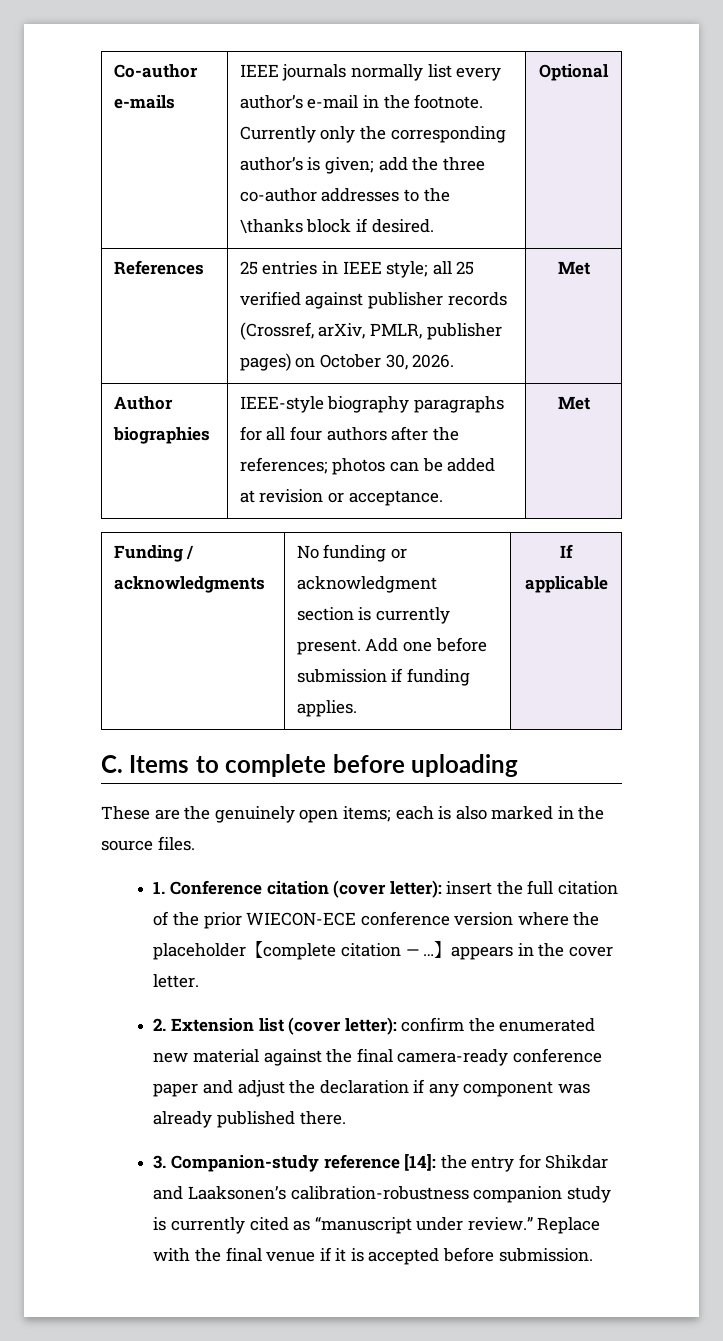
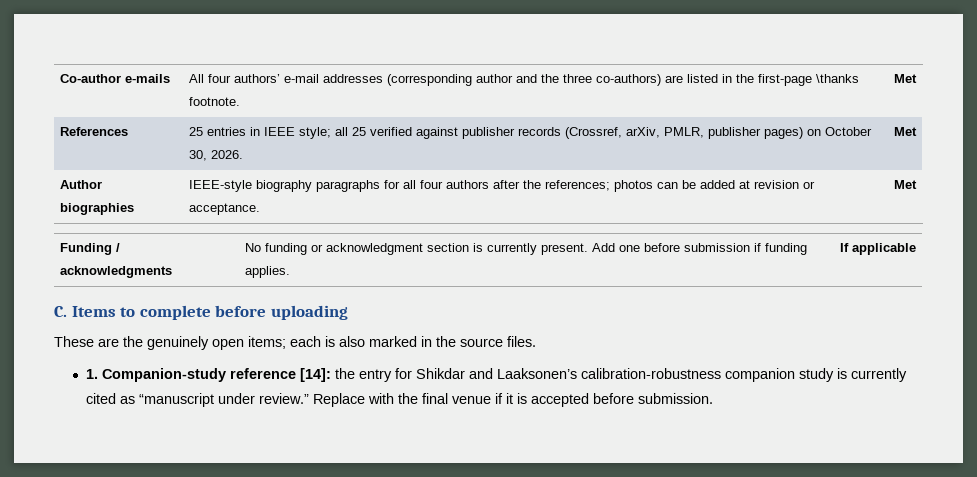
[239,64,502,81] [239,94,484,109] [239,126,506,143] [239,157,485,174] [239,188,450,202] [239,218,434,234] [539,64,609,81] IEEE journals normally list every author’s e-mail in the footnote. Currently only the corresponding author’s is given; add the three co-author addresses to the \thanks block if desired. | Optional -> [189,74,860,86] [189,97,241,106] [893,74,917,83] All four authors’ e-mail addresses (corresponding author and the three co-authors) are listed in the first-page \thanks footnote. | Met
[169,880,619,898] [153,911,600,929] [153,941,613,960] [153,974,200,988] [153,1017,596,1035] [153,1048,602,1066] [153,1079,591,1097] [153,1111,346,1128] [153,1155,167,1169] Conference citation (cover letter): insert the full citation of the prior WIECON-ECE conference version where the placeholder【complete citation — …】appears in the cover letter. // 2. Extension list (cover letter): confirm the enumerated new material against the final camera-ready conference paper and adjust the declaration if any component was already published there. // 3. -> (99, 374) none

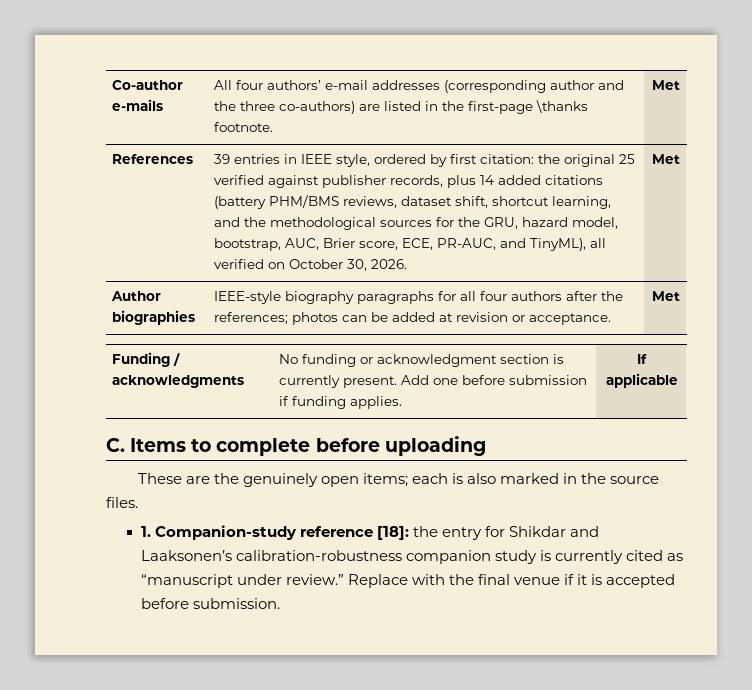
[189,127,204,136] 25 -> [214,154,231,164] 39
[299,127,804,139] style; all 25 verified against publisher records (Crossref, arXiv, PMLR, publisher pages) -> [336,154,636,167] [214,175,604,188] [214,195,612,209] [214,217,619,230] [214,238,607,251] [214,259,265,269] style, ordered by first citation: the original 25 verified against publisher records, plus 14 added citations (battery PHM/BMS reviews, dataset shift, shortcut learning, and the methodological sources for the GRU, hazard model, bootstrap, AUC, Brier score, ECE, PR-AUC, and TinyML), all verified
[300,368,332,382] [14]: -> [376,526,409,540] [18]:

